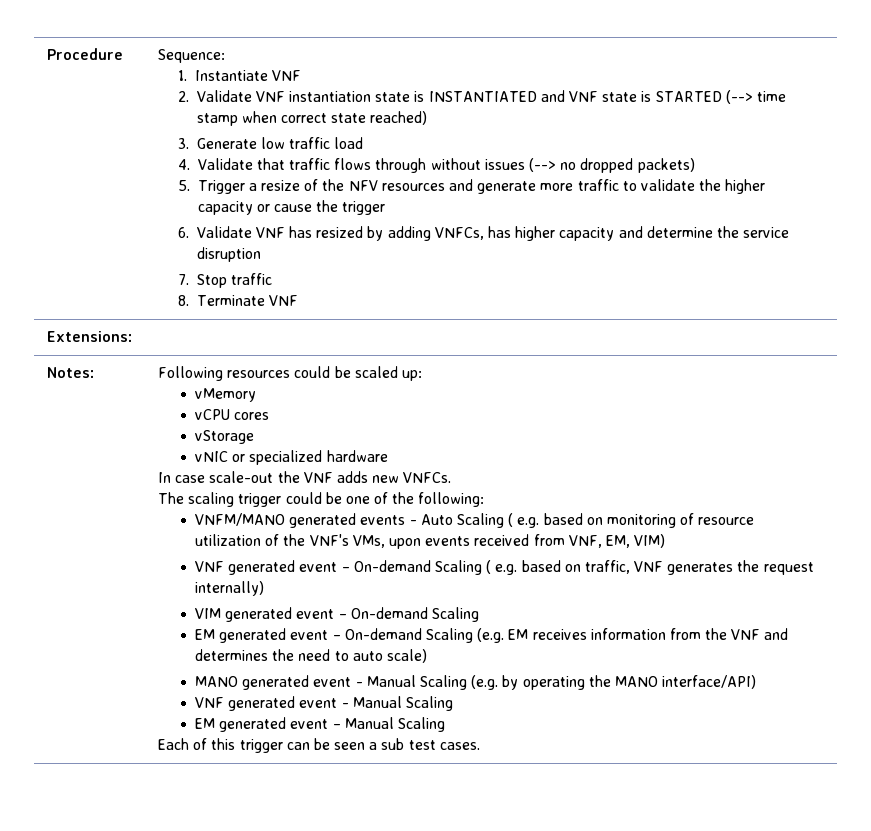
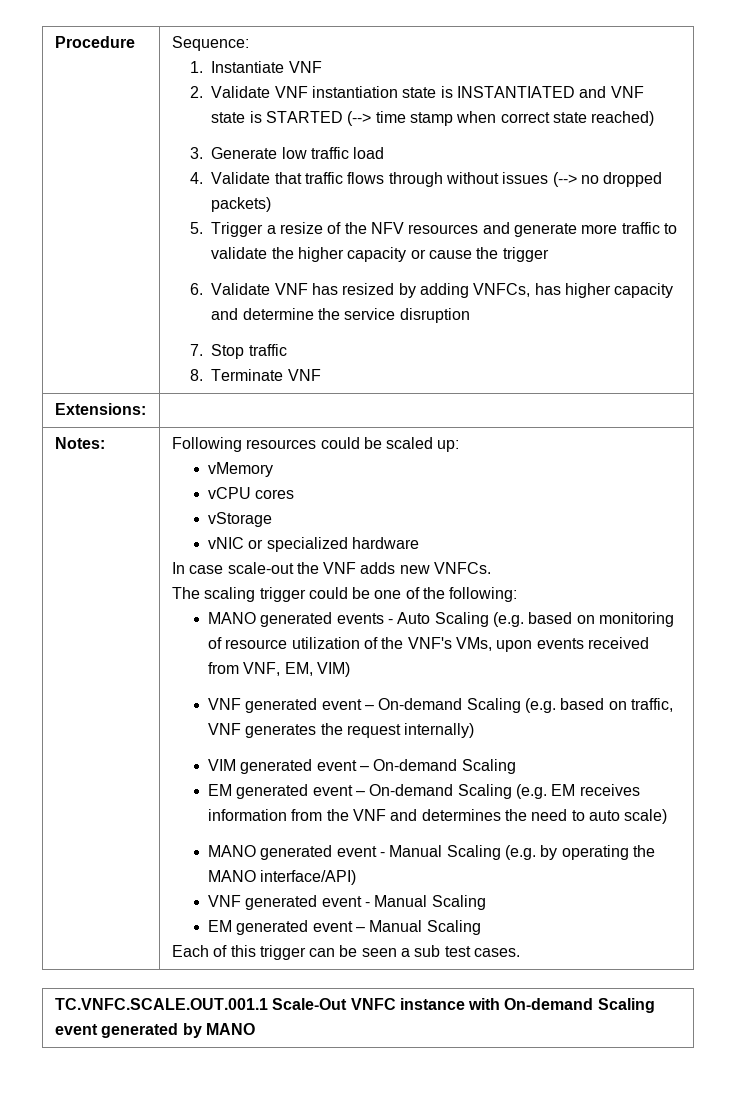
[195,513,286,526] VNFM/MANO -> [208,612,257,624] MANO
[508,513,540,528] ( e.g. -> [492,612,524,627] (e.g.
[486,560,518,575] ( e.g. -> [524,698,556,713] (e.g.
(480, 746) none -> [54,998,655,1013] [54,1023,255,1038] // TC.VNFC.SCALE.OUT.001.1 Scale-Out VNFC instance with On-demand Scaling event generated by MANO

